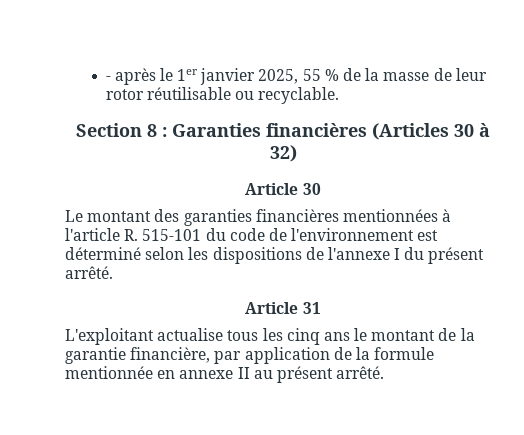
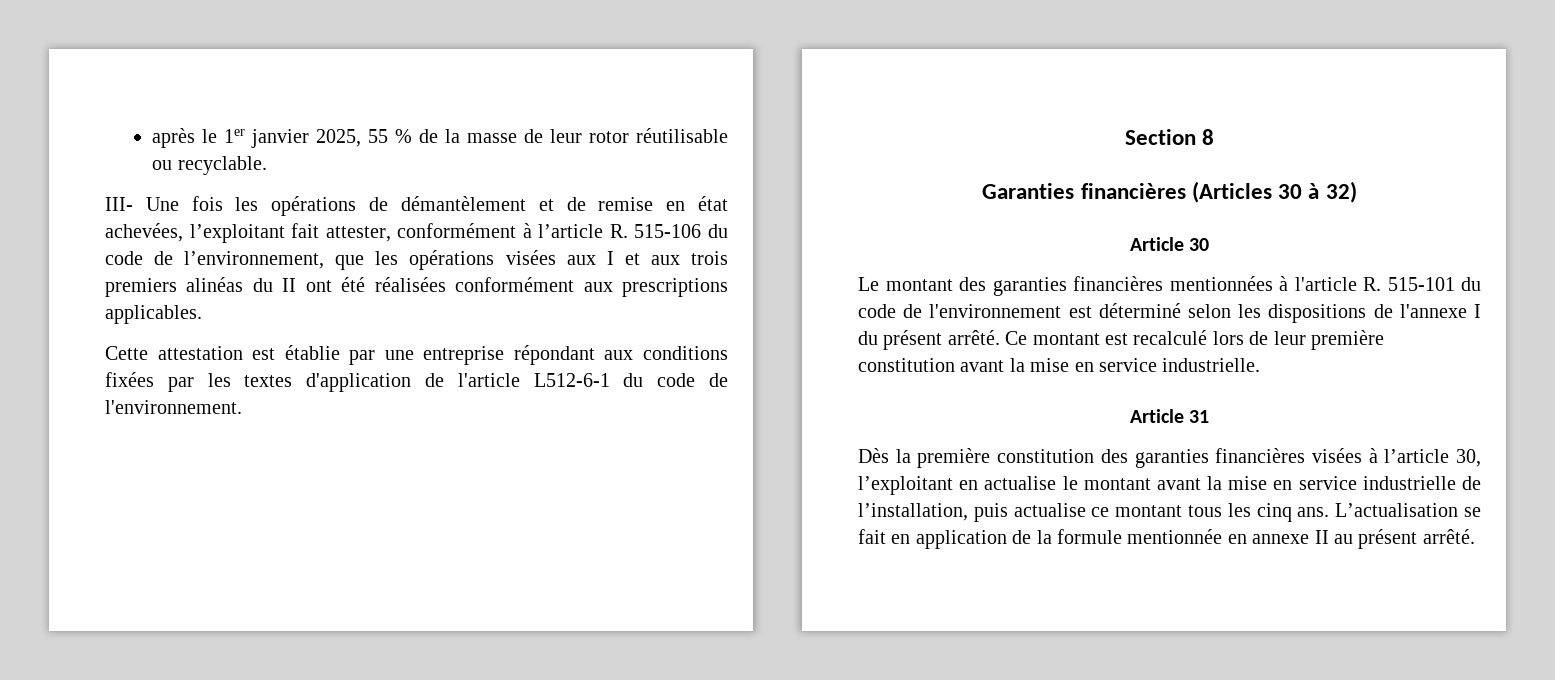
[105,76,111,81] - -> (152, 138) none
(340, 95) none -> [105,196,728,216] [105,223,728,243] [105,250,729,270] [105,277,729,297] [105,305,202,324] [105,345,728,365] [105,372,728,392] [105,400,242,414] // III- Une fois les opérations de démantèlement et de remise en état achevées, l’exploitant fait attester, conformément à l’article R. 515-106 du code de l’environnement, que les opérations visées aux I et aux trois premiers alinéas du II ont été réalisées conformément aux prescriptions applicables. // Cette attestation est établie par une entreprise répondant aux conditions fixées par les textes d'application de l'article L512-6-1 du code de l'environnement.
[162,127,167,137] : -> (1215, 137) //
[245,302,321,314] [65,328,475,345] [65,347,242,364] // Article 31 // L'exploitant actualise tous les cinq ans le montant de la garantie financière, par -> [1005,330,1384,350] [858,358,1261,372] [1129,409,1210,423] [858,448,1481,468] [858,476,1481,495] [858,503,1481,522] [858,529,911,544] Ce montant est recalculé lors de leur première constitution avant la mise en service industrielle. // Article 31 // Dès la première constitution des garanties financières visées à l’article 30, l’exploitant en actualise le montant avant la mise en service industrielle de l’installation, puis actualise ce montant tous les cinq ans. L’actualisation se fait en

